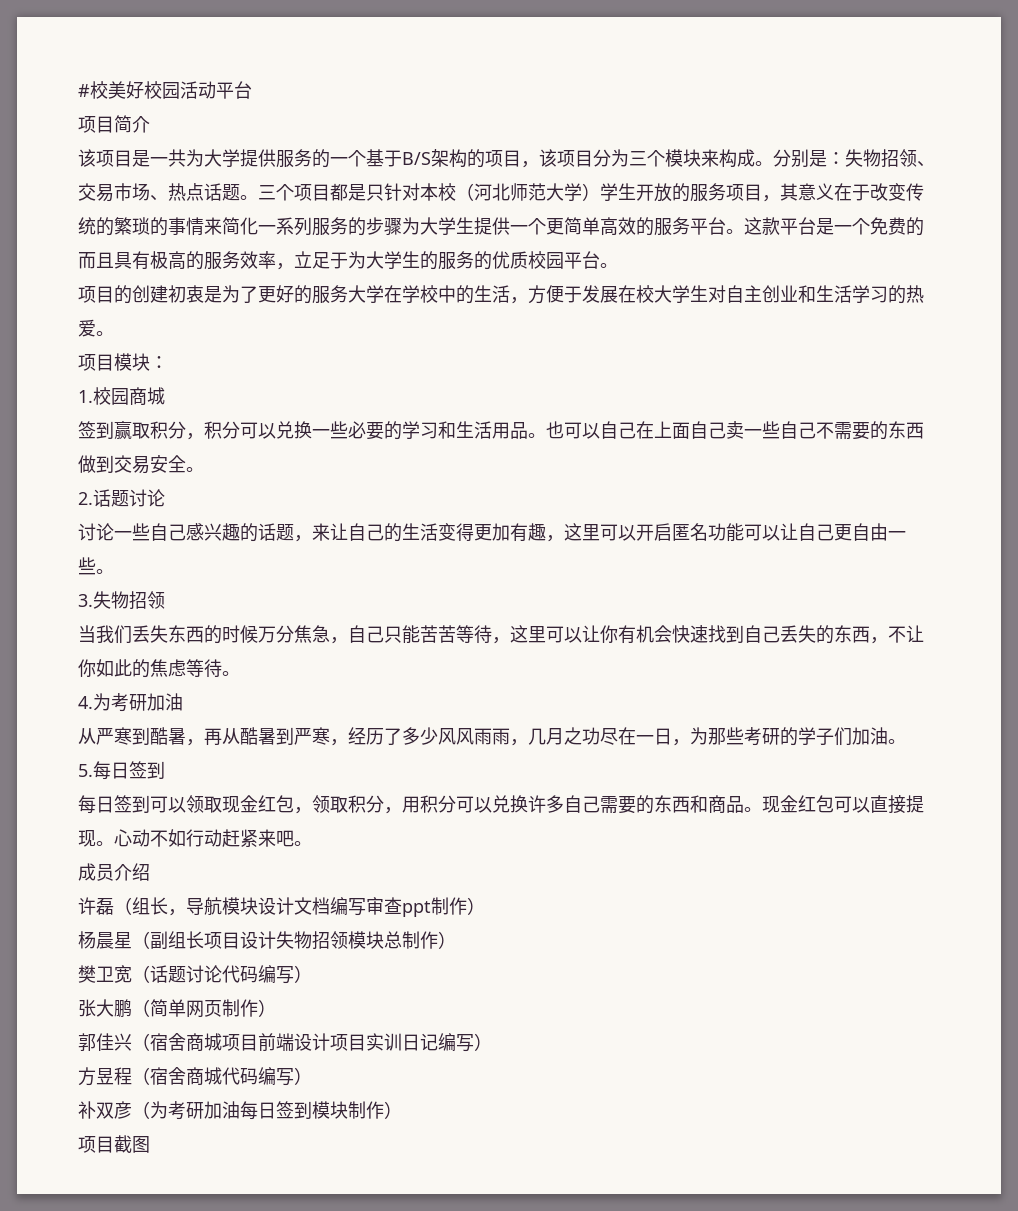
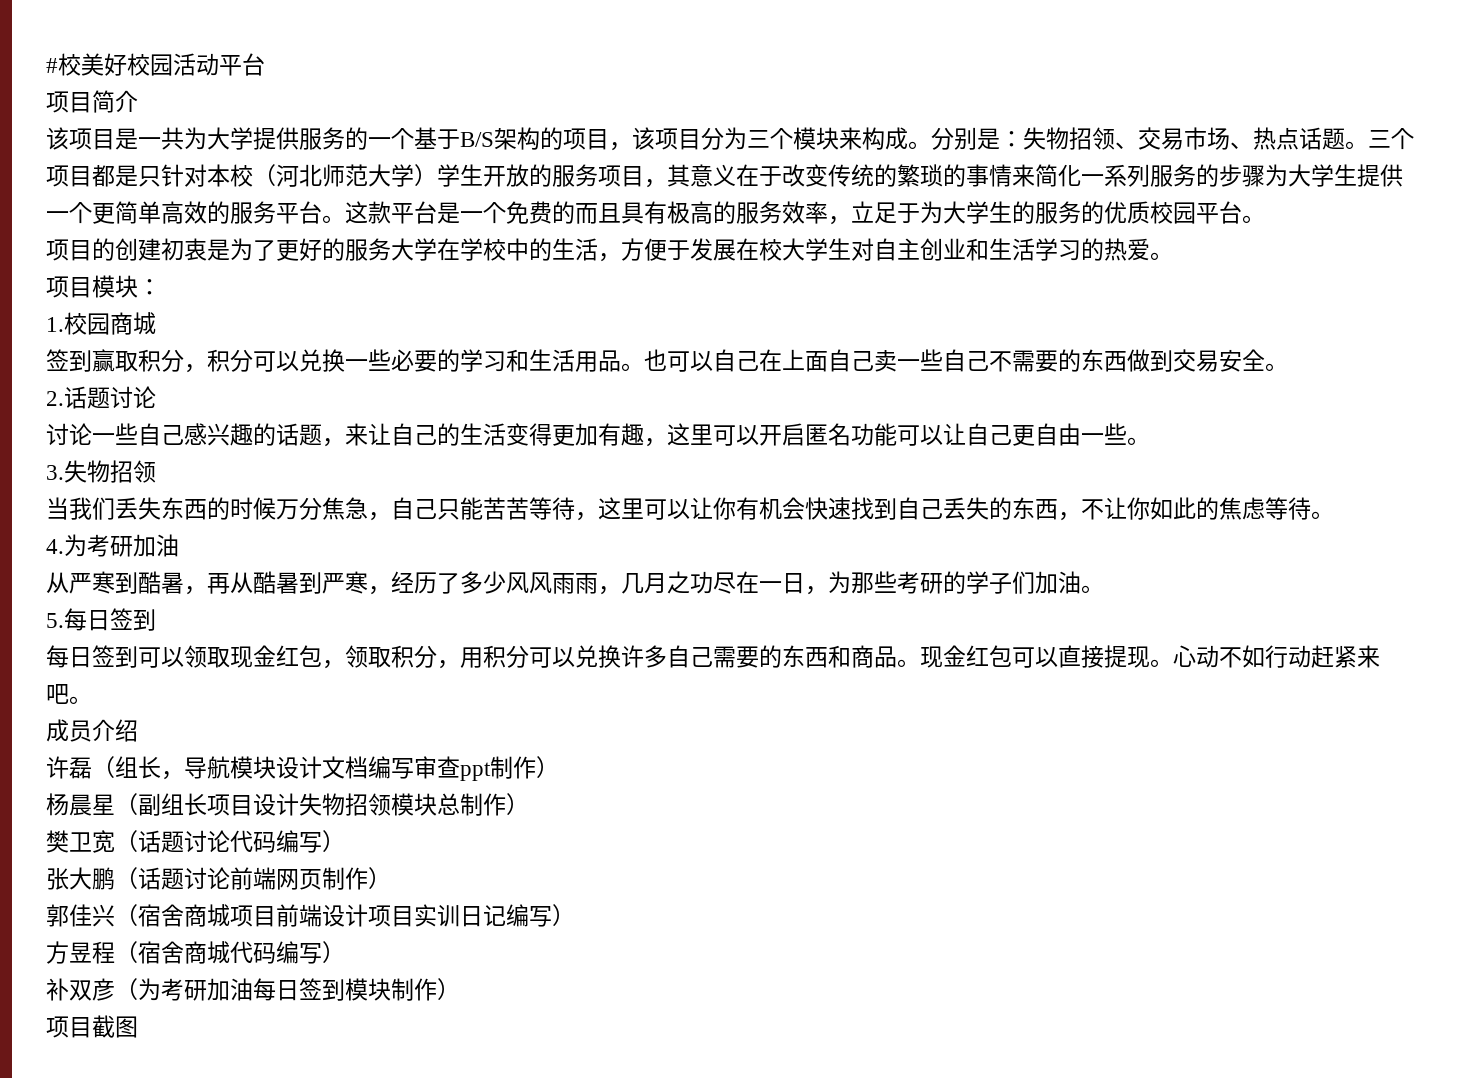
[150,999,186,1017] 简单 -> [138,867,276,890] 话题讨论前端

